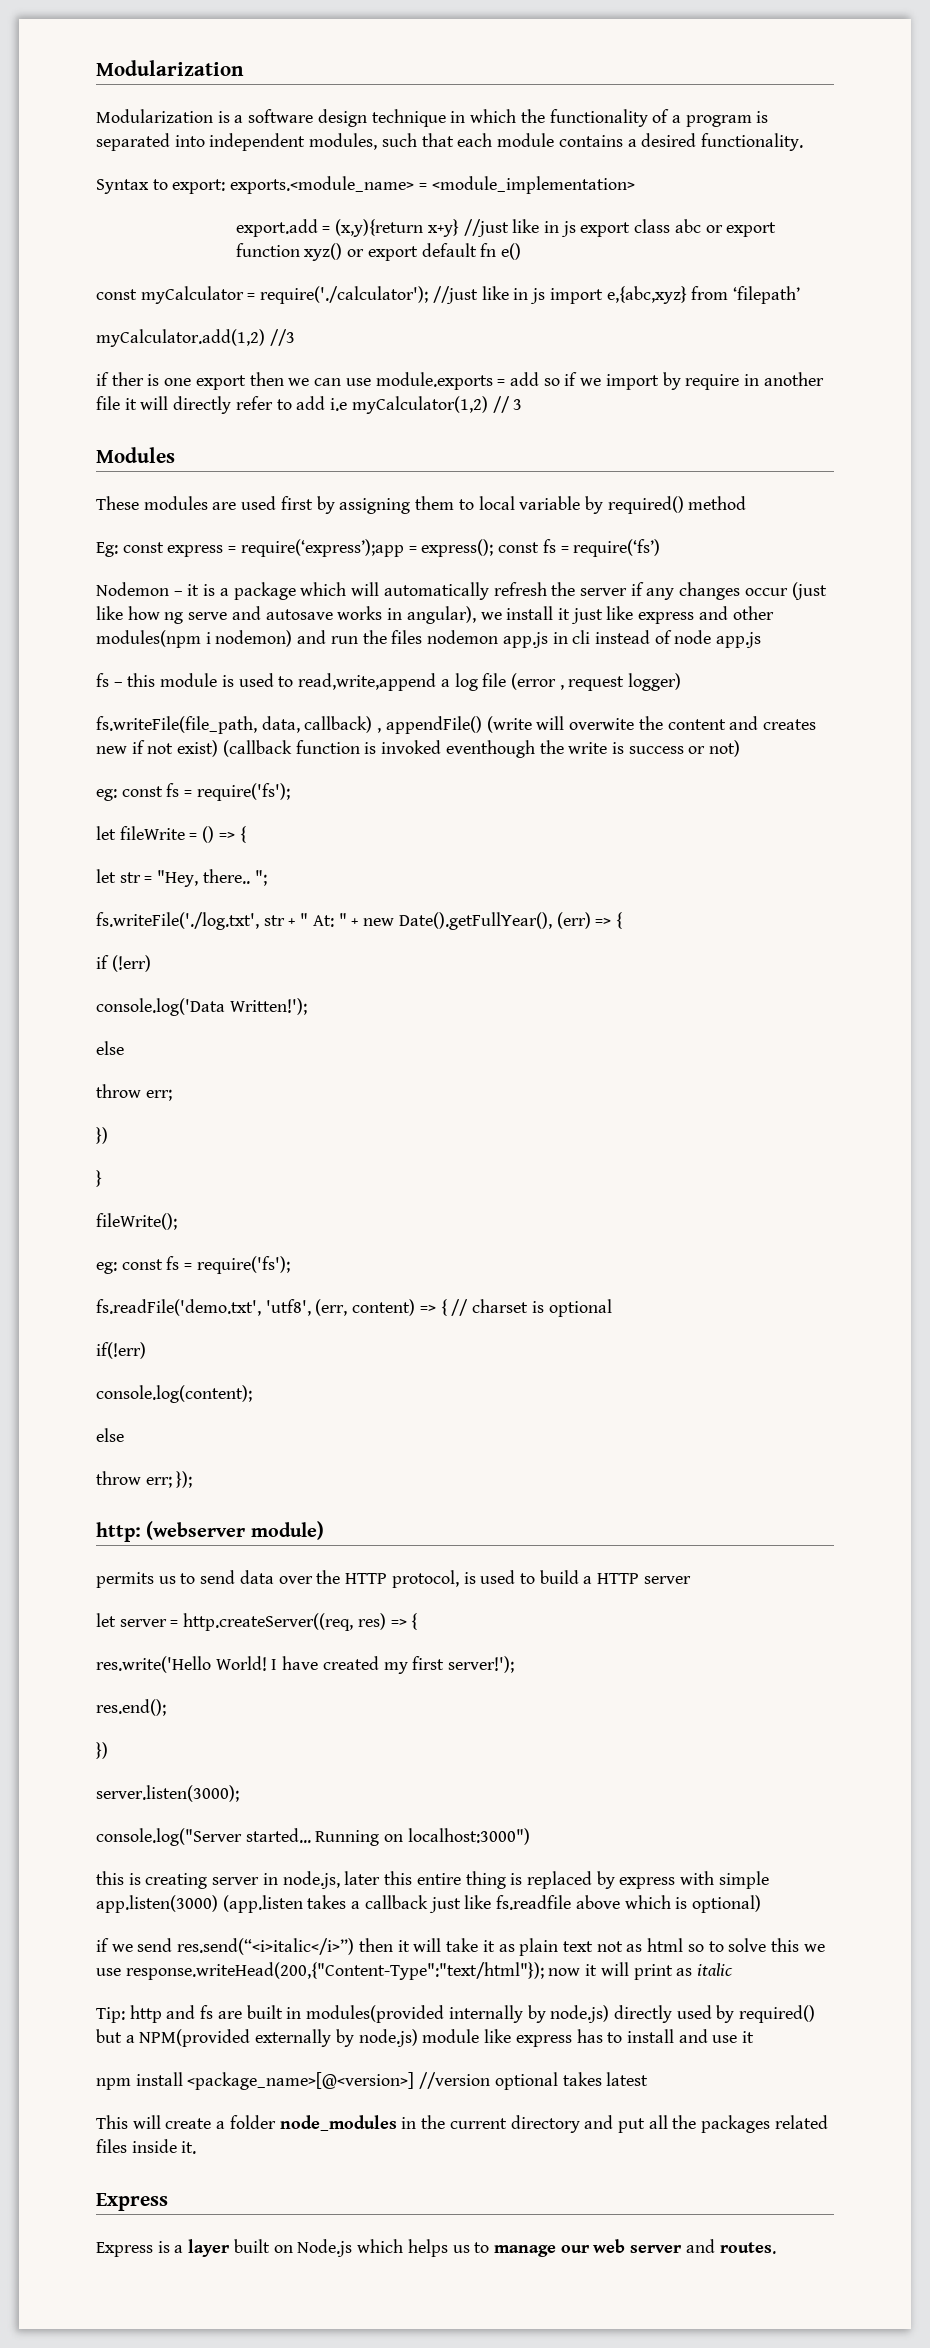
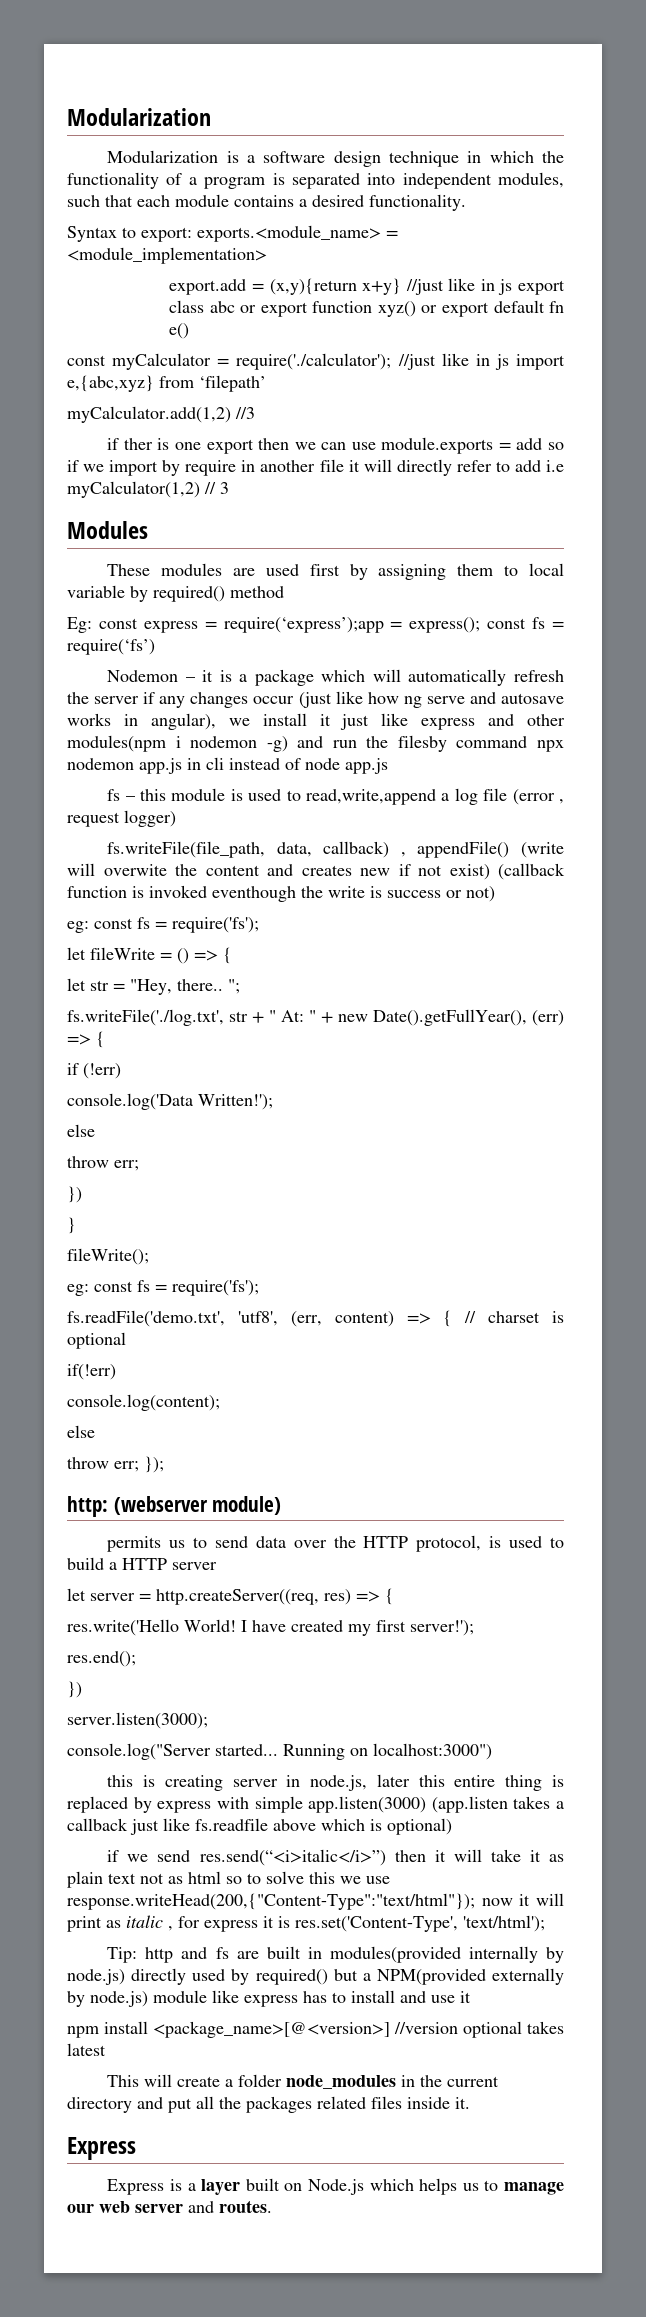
[215,630,293,647] nodemon) -> [190,736,288,752] nodemon -g)
[391,630,423,644] files -> [397,735,564,752] filesby command npx
(734, 1969) none -> [168,1915,545,1932] , for express it is res.set('Content-Type', 'text/html');

